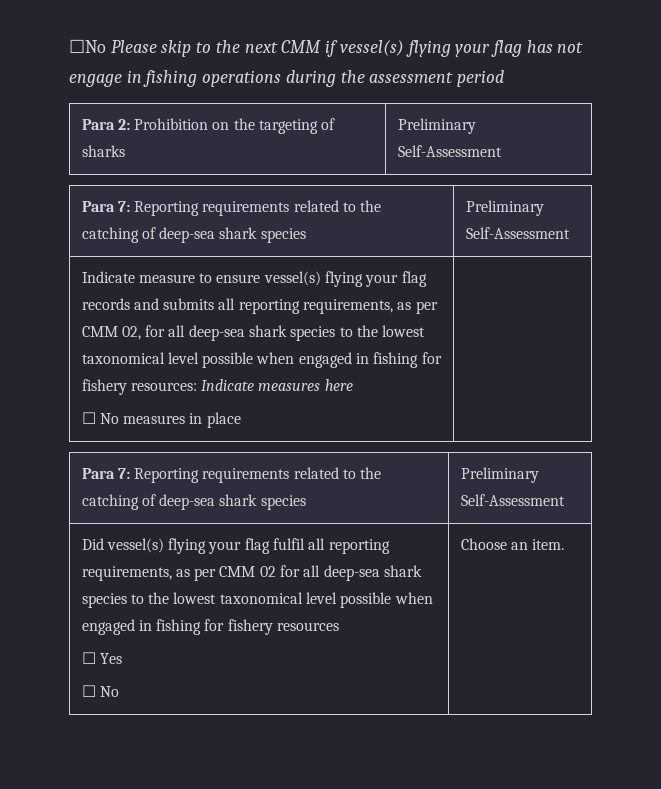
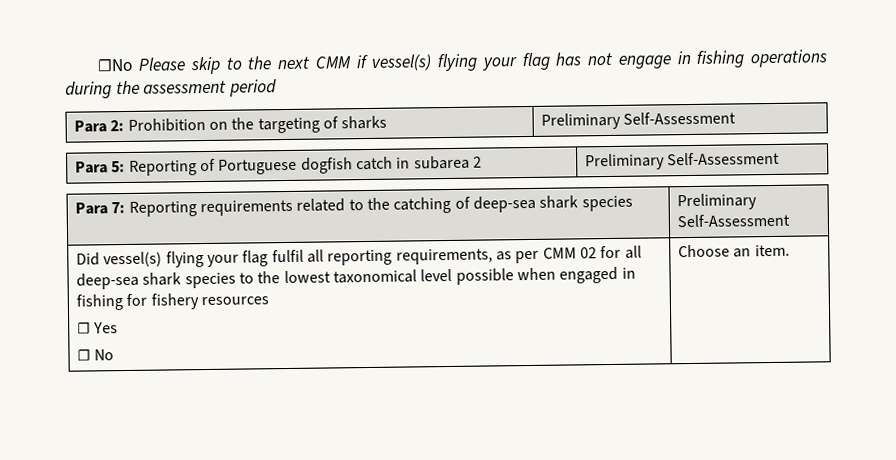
[117,200,382,216] [81,227,306,243] [465,200,544,216] [465,227,570,239] [81,271,427,287] [81,298,438,314] [81,325,426,341] [81,352,442,368] [81,379,353,395] [81,412,241,428] 7: Reporting requirements related to the catching of deep-sea shark species | Preliminary Self-Assessment // Indicate measure to ensure vessel(s) flying your flag records and submits all reporting requirements, as per CMM 02, for all deep-sea shark species to the lowest taxonomical level possible when engaged in fishing for fishery resources: Indicate measures here // ☐ No measures in place | -> [111,155,482,176] [585,151,781,171] 5: Reporting of Portuguese dogfish catch in subarea 2 | Preliminary Self-Assessment

